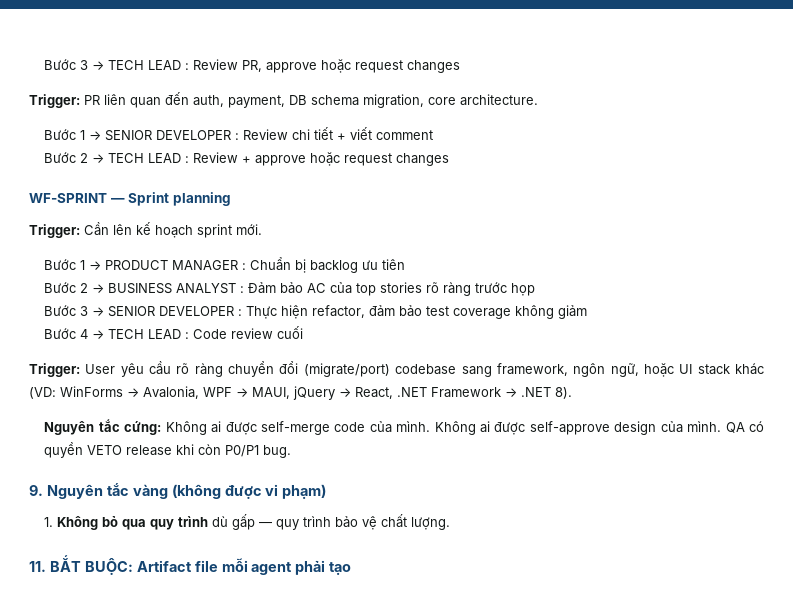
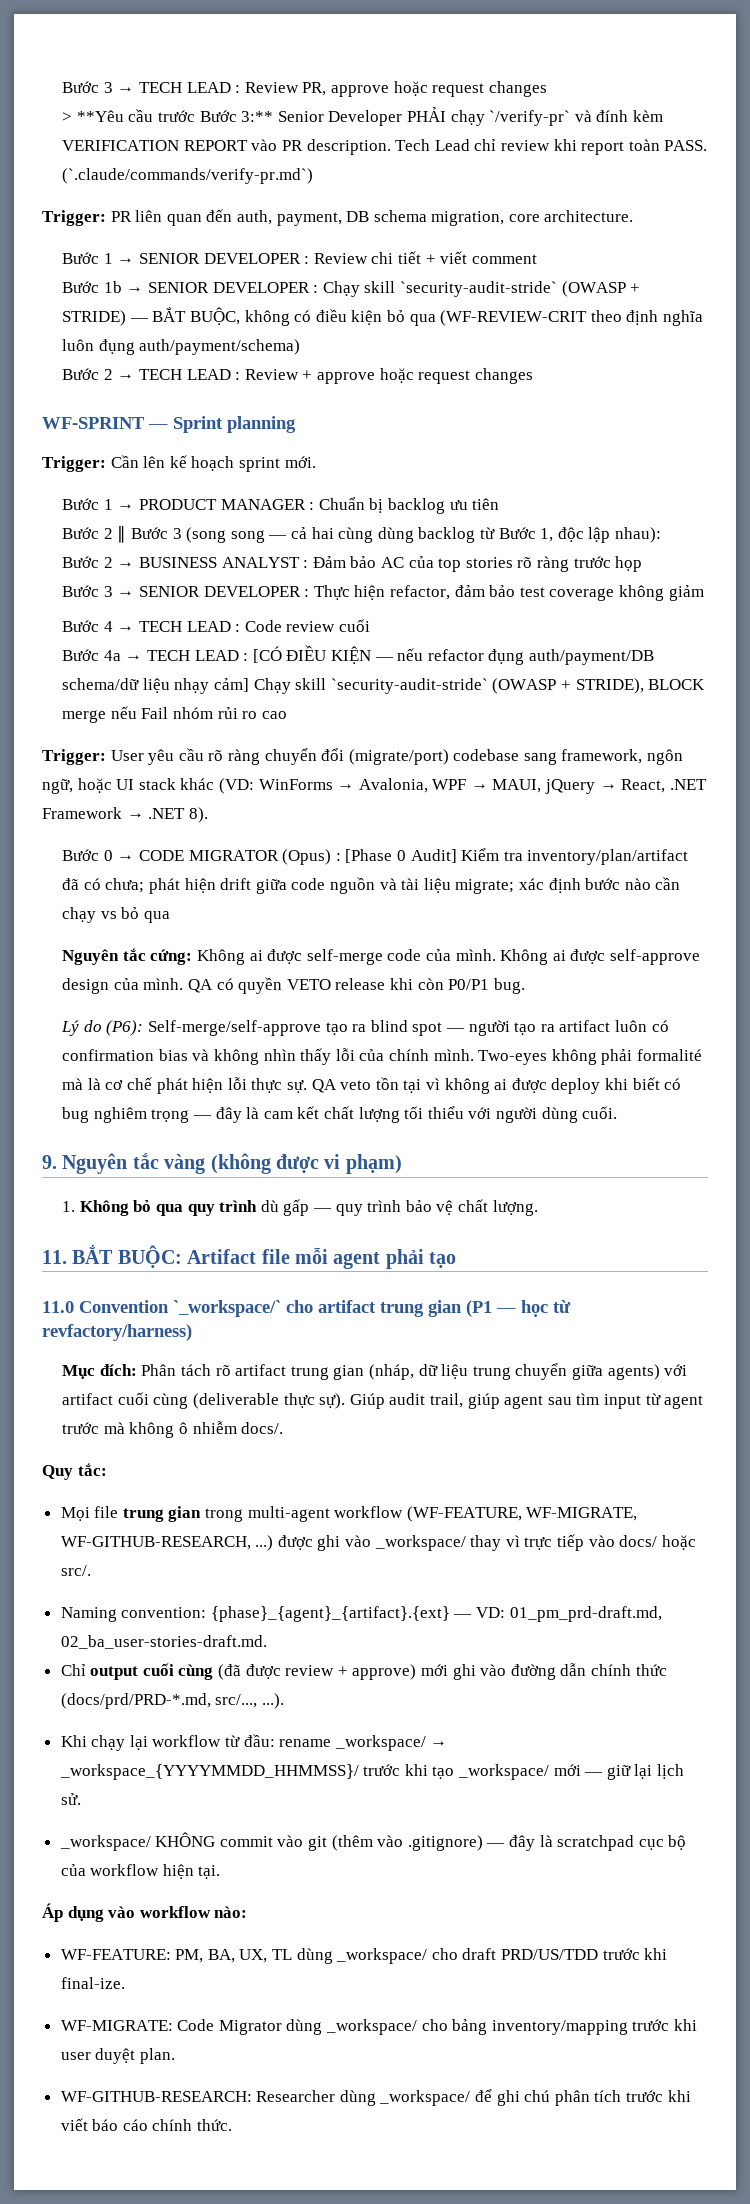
(461, 66) none -> [62,107,663,126] [62,139,708,155] [62,168,314,184] // > **Yêu cầu trước Bước 3:** Senior Developer PHẢI chạy `/verify-pr` và đính kèm VERIFICATION REPORT vào PR description. Tech Lead chỉ review khi report toàn PASS. (`.claude/commands/verify-pr.md`)
(434, 135) none -> [62,281,641,297] [62,307,703,326] [62,339,301,355] // Bước 1b → SENIOR DEVELOPER : Chạy skill `security-audit-stride` (OWASP + STRIDE) — BẮT BUỘC, không có điều kiện bỏ qua (WF-REVIEW-CRIT theo định nghĩa luôn đụng auth/payment/schema)
(406, 264) none -> [62,525,661,543] // Bước 2 ∥ Bước 3 (song song — cả hai cùng dùng backlog từ Bước 1, độc lập nhau):
(304, 332) none -> [62,645,654,665] [62,678,706,694] [62,706,287,723] // Bước 4a → TECH LEAD : [CÓ ĐIỀU KIỆN — nếu refactor đụng auth/payment/DB schema/dữ liệu nhạy cảm] Chạy skill `security-audit-stride` (OWASP + STRIDE), BLOCK merge nếu Fail nhóm rủi ro cao
(572, 393) none -> [62,848,689,865] [62,877,681,894] [62,907,171,923] // Bước 0 → CODE MIGRATOR (Opus) : [Phase 0 Audit] Kiểm tra inventory/plan/artifact đã có chưa; phát hiện drift giữa code nguồn và tài liệu migrate; xác định bước nào cần chạy vs bỏ qua
(292, 451) none -> [61,1020,669,1036] [62,1048,702,1065] [62,1077,682,1094] [62,1106,618,1123] // Lý do (P6): Self-merge/self-approve tạo ra blind spot — người tạo ra artifact luôn có confirmation bias và không nhìn thấy lỗi của chính mình. Two-eyes không phải formalité mà là cơ chế phát hiện lỗi thực sự. QA veto tồn tại vì không ai được deploy khi biết có bug nghiêm trọng — đây là cam kết chất lượng tối thiểu với người dùng cuối.
(352, 568) none -> [42,1300,571,1317] [42,1324,192,1341] [62,1363,688,1380] [62,1392,704,1409] [62,1421,284,1438] [42,1463,107,1480] [60,1506,638,1522] [60,1534,696,1551] [60,1565,91,1576] [60,1606,662,1622] [60,1635,267,1649] [60,1663,667,1680] [60,1693,284,1709] [60,1734,448,1751] [59,1764,685,1780] [60,1793,81,1805] [59,1832,687,1851] [60,1864,221,1879] [42,1903,248,1922] [60,1948,668,1964] [60,1977,125,1989] [60,2019,698,2035] [60,2048,175,2064] [60,2089,691,2106] [60,2118,233,2131] // 11.0 Convention `_workspace/` cho artifact trung gian (P1 — học từ revfactory/harness) // Mục đích: Phân tách rõ artifact trung gian (nháp, dữ liệu trung chuyển giữa agents) với artifact cuối cùng (deliverable thực sự). Giúp audit trail, giúp agent sau tìm input từ agent trước mà không ô nhiễm docs/. // Quy tắc: // Mọi file trung gian trong multi-agent workflow (WF-FEATURE, WF-MIGRATE, WF-GITHUB-RESEARCH, ...) được ghi vào _workspace/ thay vì trực tiếp vào docs/ hoặc src/. // Naming convention: {phase}_{agent}_{artifact}.{ext} — VD: 01_pm_prd-draft.md, 02_ba_user-stories-draft.md. // Chỉ output cuối cùng (đã được review + approve) mới ghi vào đường dẫn chính thức (docs/prd/PRD-*.md, src/..., ...). // Khi chạy lại workflow từ đầu: rename _workspace/ → _workspace_{YYYYMMDD_HHMMSS}/ trước khi tạo _workspace/ mới — giữ lại lịch sử. // _workspace/ KHÔNG commit vào git (thêm vào .gitignore) — đây là scratchpad cục bộ của workflow hiện tại. // Áp dụng vào workflow nào: // WF-FEATURE: PM, BA, UX, TL dùng _workspace/ cho draft PRD/US/TDD trước khi final-ize. // WF-MIGRATE: Code Migrator dùng _workspace/ cho bảng inventory/mapping trước khi user duyệt plan. // WF-GITHUB-RESEARCH: Researcher dùng _workspace/ để ghi chú phân tích trước khi viết báo cáo chính thức.

